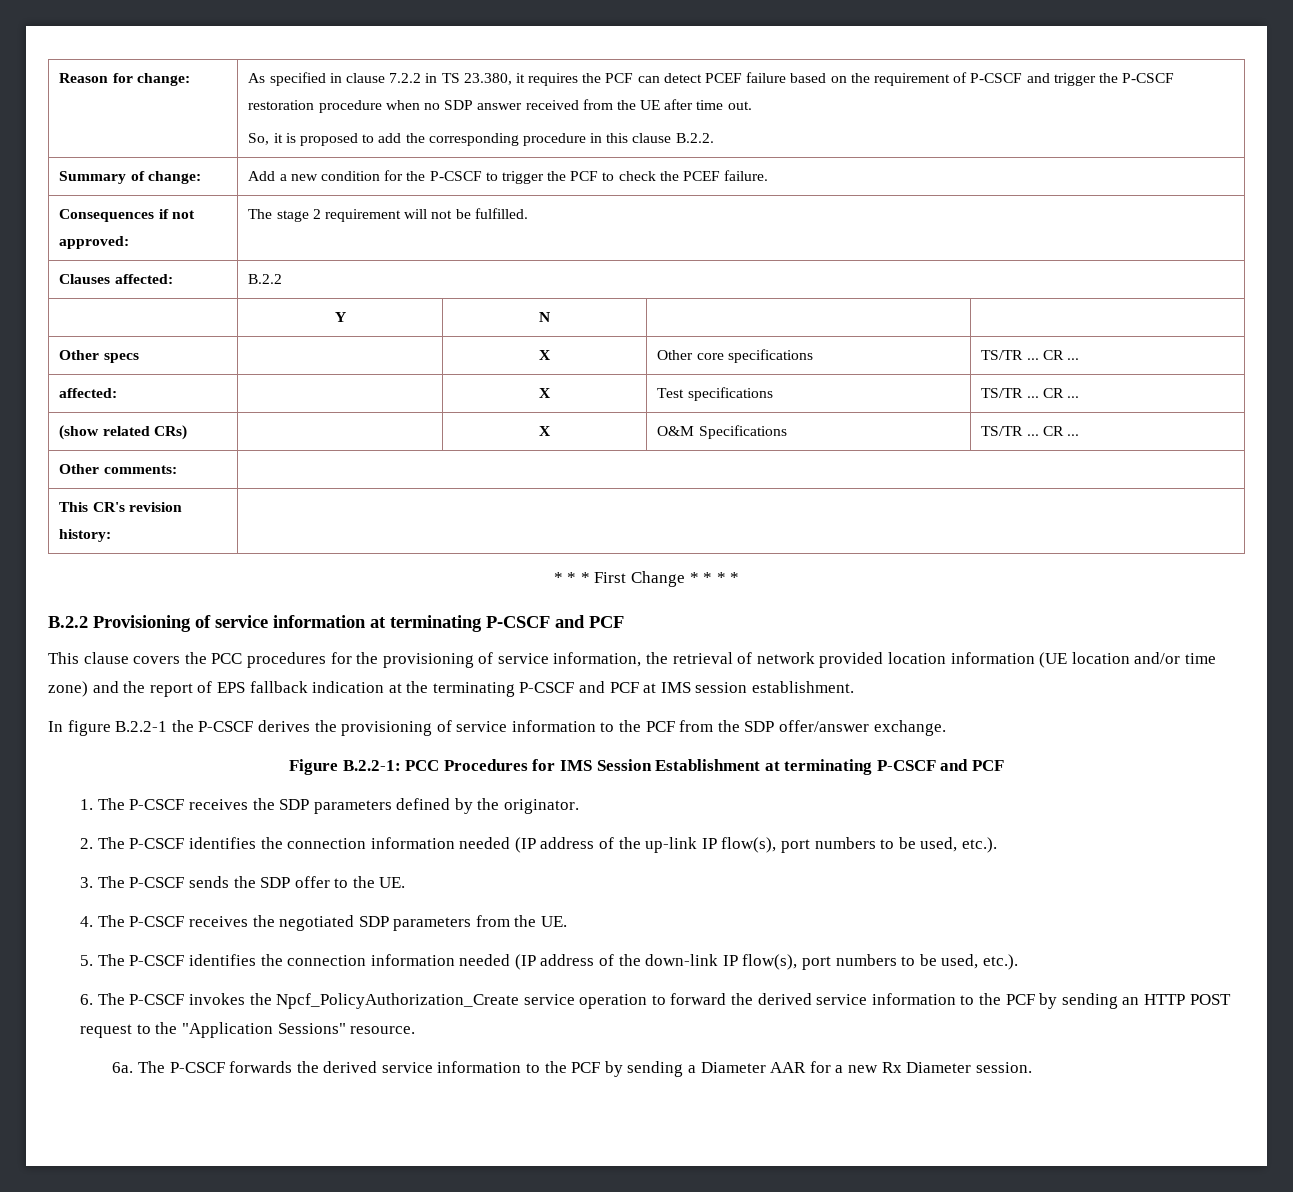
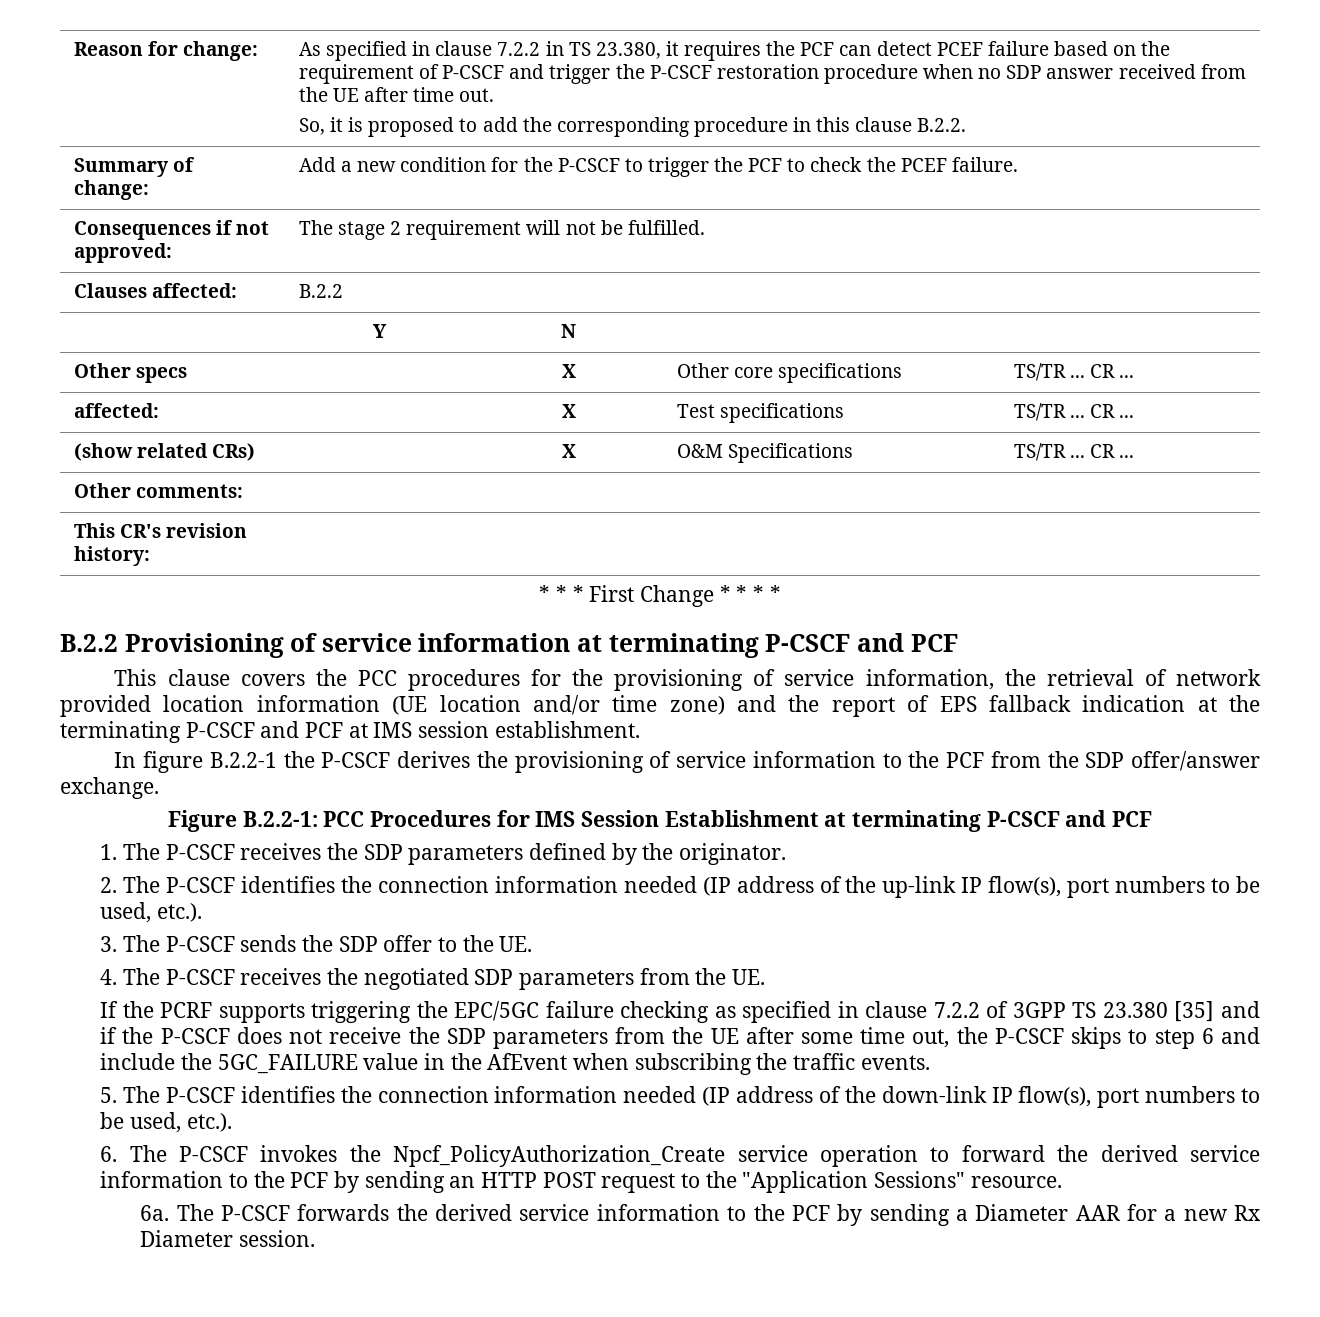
(568, 921) none -> [100,1001,1261,1023] [100,1027,1260,1049] [100,1053,930,1075] // If the PCRF supports triggering the EPC/5GC failure checking as specified in clause 7.2.2 of 3GPP TS 23.380 [35] and if the P-CSCF does not receive the SDP parameters from the UE after some time out, the P-CSCF skips to step 6 and include the 5GC_FAILURE value in the AfEvent when subscribing the traffic events.

